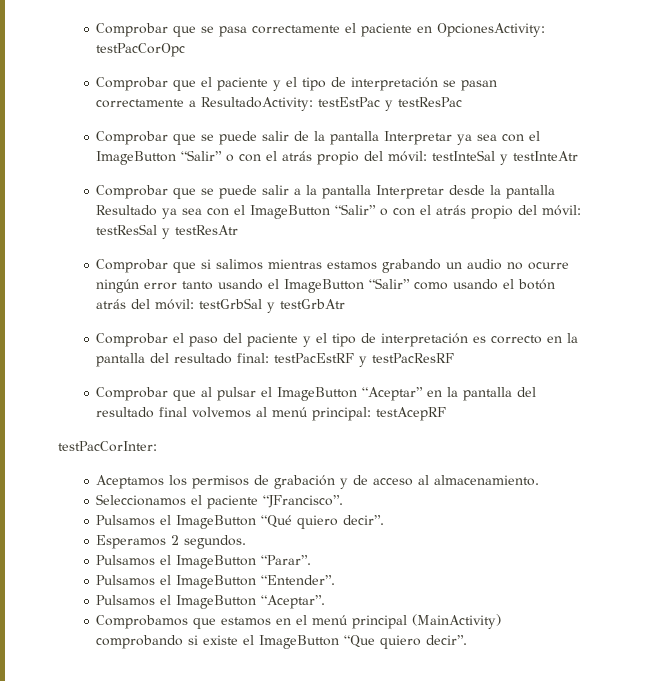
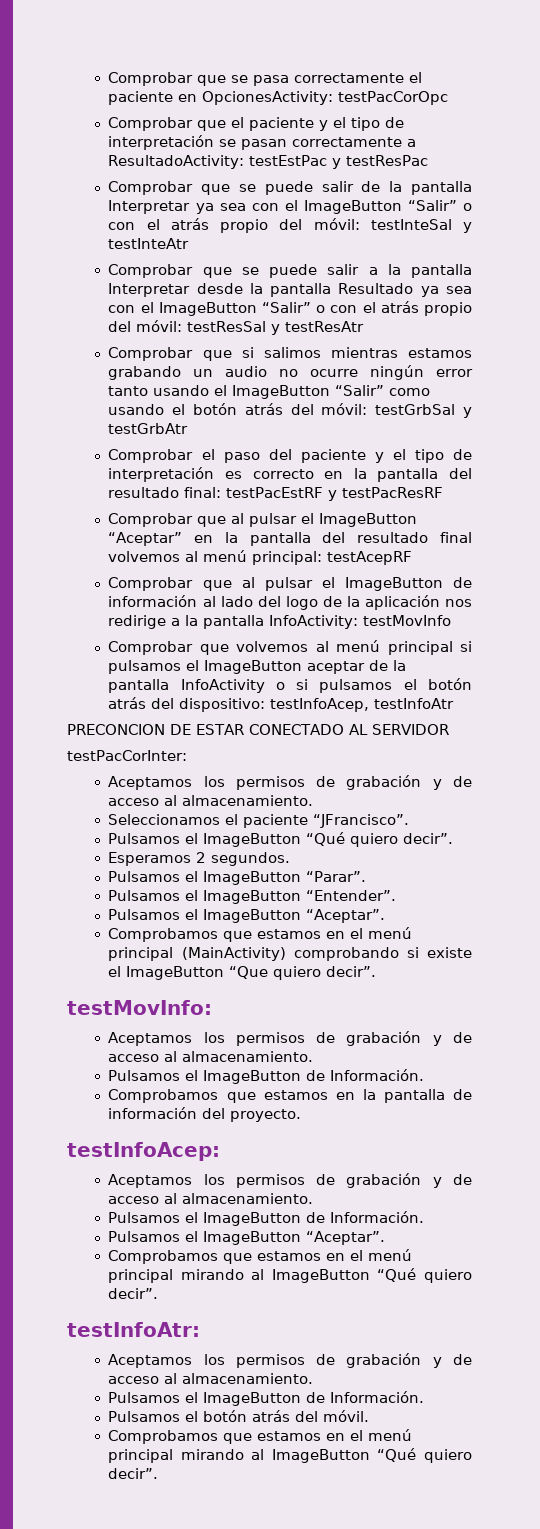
(447, 414) none -> [108,577,472,591] [108,595,472,610] [108,615,452,629] [108,640,472,655] [108,660,407,674] [108,678,472,693] [108,697,455,712] [67,724,449,735] // Comprobar que al pulsar el ImageButton de información al lado del logo de la aplicación nos redirige a la pantalla InfoActivity: testMovInfo // Comprobar que volvemos al menú principal si pulsamos el ImageButton aceptar de la pantalla InfoActivity o si pulsamos el botón atrás del dispositivo: testInfoAcep, testInfoAtr // PRECONCION DE ESTAR CONECTADO AL SERVIDOR
(468, 640) none -> [67,1000,212,1015] [108,1031,472,1046] [108,1051,314,1062] [108,1069,425,1084] [108,1089,473,1103] [108,1107,302,1122] [67,1142,220,1161] [108,1173,472,1188] [108,1193,314,1204] [108,1211,425,1226] [108,1231,386,1245] [108,1249,413,1264] [108,1268,472,1283] [108,1288,159,1299] [67,1322,200,1337] [108,1353,472,1368] [108,1373,314,1384] [108,1391,425,1406] [108,1410,370,1422] [108,1429,413,1444] [108,1448,472,1463] [108,1468,159,1479] // testMovInfo: // Aceptamos los permisos de grabación y de acceso al almacenamiento. // Pulsamos el ImageButton de Información. // Comprobamos que estamos en la pantalla de información del proyecto. // testInfoAcep: // Aceptamos los permisos de grabación y de acceso al almacenamiento. // Pulsamos el ImageButton de Información. // Pulsamos el ImageButton “Aceptar”. // Comprobamos que estamos en el menú principal mirando al ImageButton “Qué quiero decir”. // testInfoAtr: // Aceptamos los permisos de grabación y de acceso al almacenamiento. // Pulsamos el ImageButton de Información. // Pulsamos el botón atrás del móvil. // Comprobamos que estamos en el menú principal mirando al ImageButton “Qué quiero decir”.

